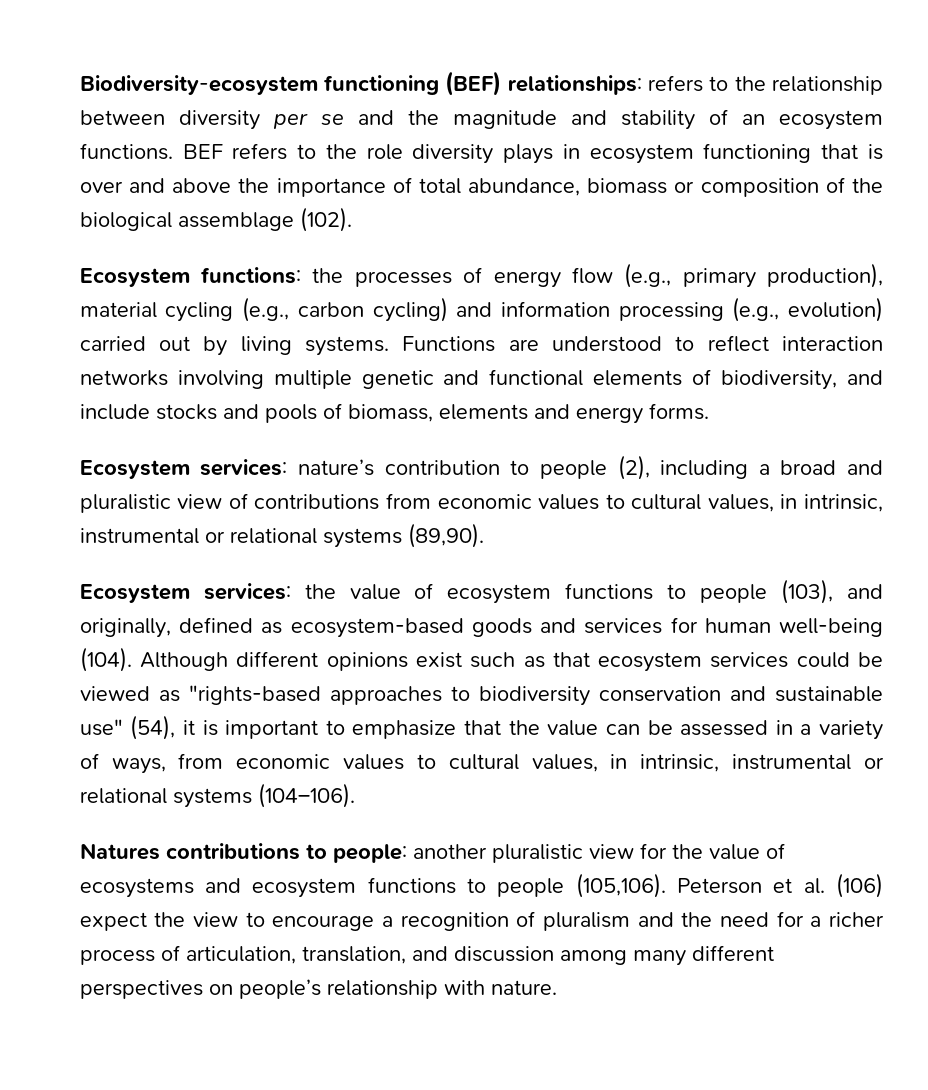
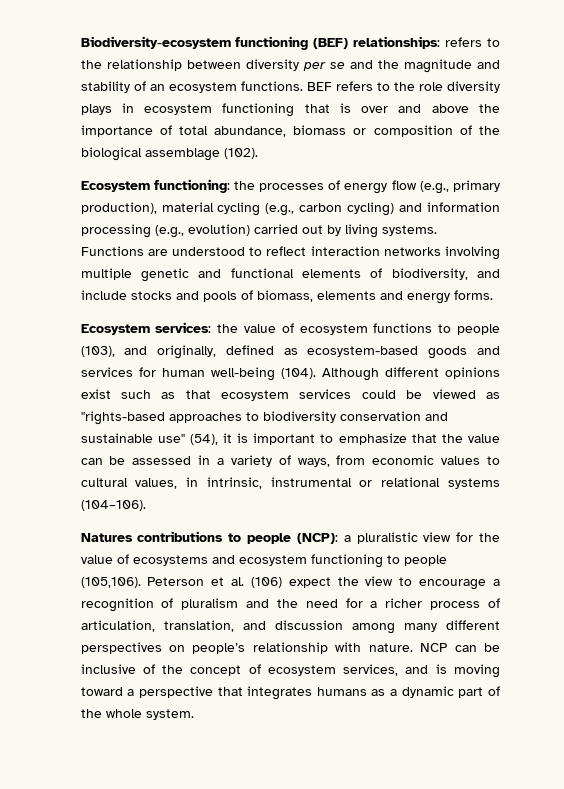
[201,267,302,284] functions: -> [153,179,230,193] functioning:
[79,455,883,480] [79,493,883,513] [79,523,484,548] // Ecosystem services: nature’s contribution to people (2), including a broad and pluralistic view of contributions from economic values to cultural values, in intrinsic, instrumental or relational systems (89,90). -> (493, 295) none
[332,844,487,863] people: another -> [247,533,351,544] people (NCP): a
[367,877,456,894] functions -> [310,554,383,568] functioning
(557, 987) none -> [420,643,501,652] [80,664,500,678] [80,686,500,700] [80,709,194,720] NCP can be inclusive of the concept of ecosystem services, and is moving toward a perspective that integrates humans as a dynamic part of the whole system.

